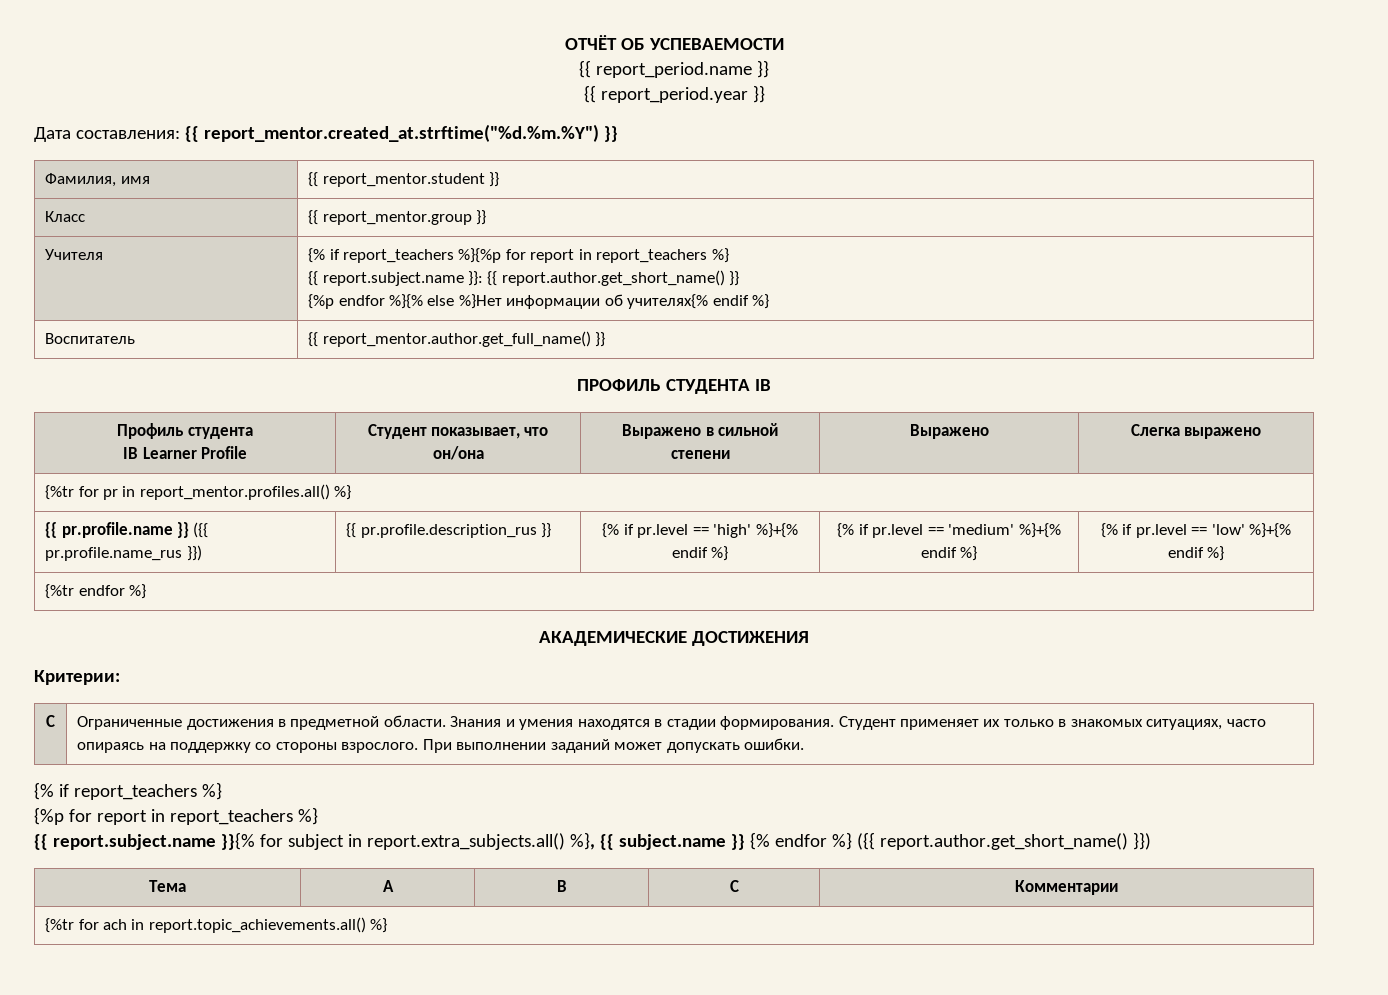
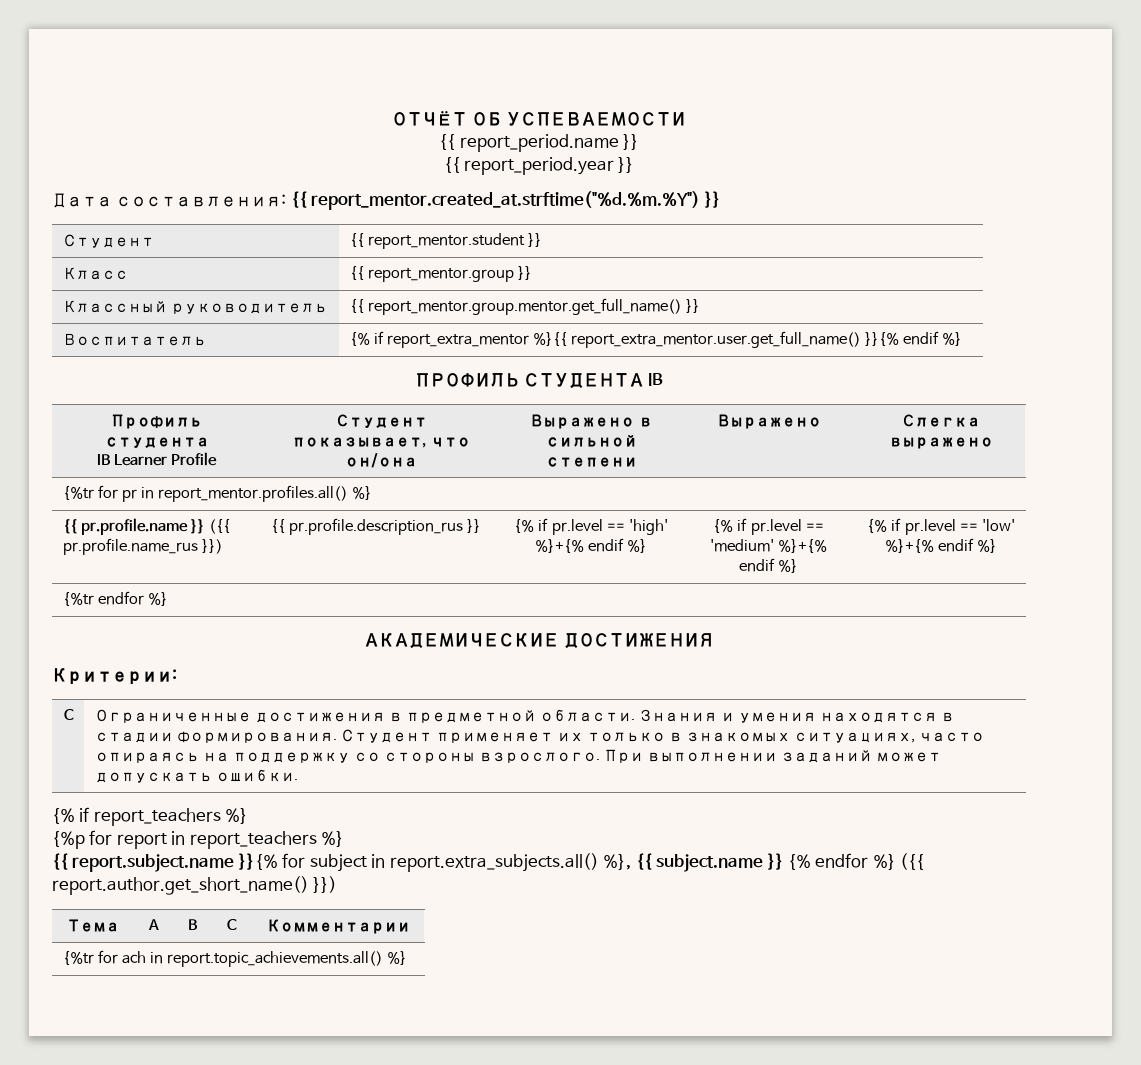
[45,173,150,187] Фамилия, имя -> [62,234,154,248] Студент
[45,249,104,260] [308,248,729,263] [308,270,740,286] [308,294,770,309] [45,333,136,344] [308,331,605,347] Учителя | {% if report_teachers %}{%p for report in report_teachers %} // {{ report.subject.name }}: {{ report.author.get_short_name() }} // {%p endfor %}{% else %}Нет информации об учителях{% endif %} // Воспитатель | {{ report_mentor.author.get_full_name() }} -> [62,300,327,314] [349,298,700,315] [62,333,206,346] [349,331,962,348] Классный руководитель | {{ report_mentor.group.mentor.get_full_name() }} // Воспитатель | {% if report_extra_mentor %}{{ report_extra_mentor.user.get_full_name() }}{% endif %}

